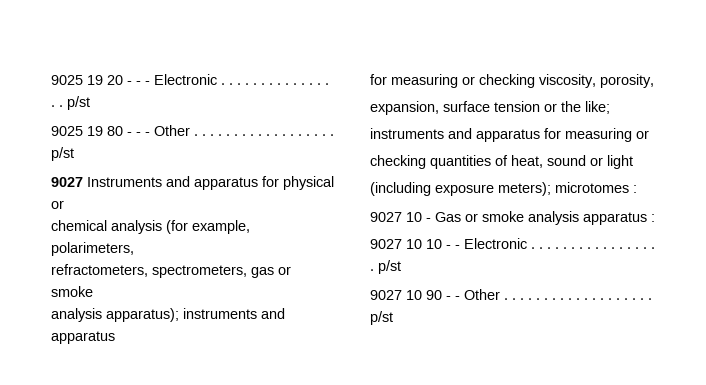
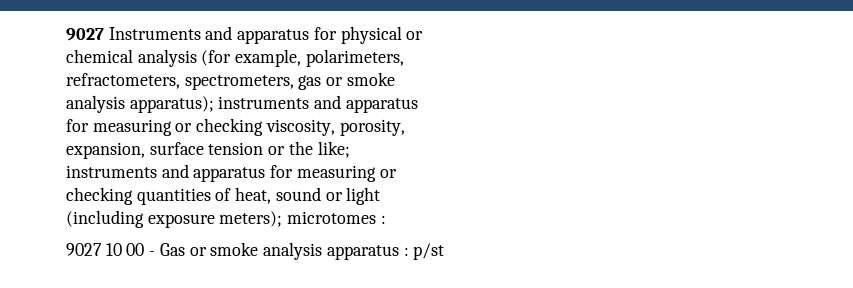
[51,74,329,85] [51,96,90,110] [51,125,334,136] [51,147,74,161] 9025 19 20 - - - Electronic . . . . . . . . . . . . . . . . p/st // 9025 19 80 - - - Other . . . . . . . . . . . . . . . . . . p/st // -> (66, 34) none
(422, 217) none -> [126,243,145,256] 00
[370,238,655,249] [370,260,401,274] [370,289,652,300] // 9027 10 10 - - Electronic . . . . . . . . . . . . . . . . . p/st // 9027 10 90 - - Other . . . . . . . . . . . . . . . . . . . -> (409, 251) none

